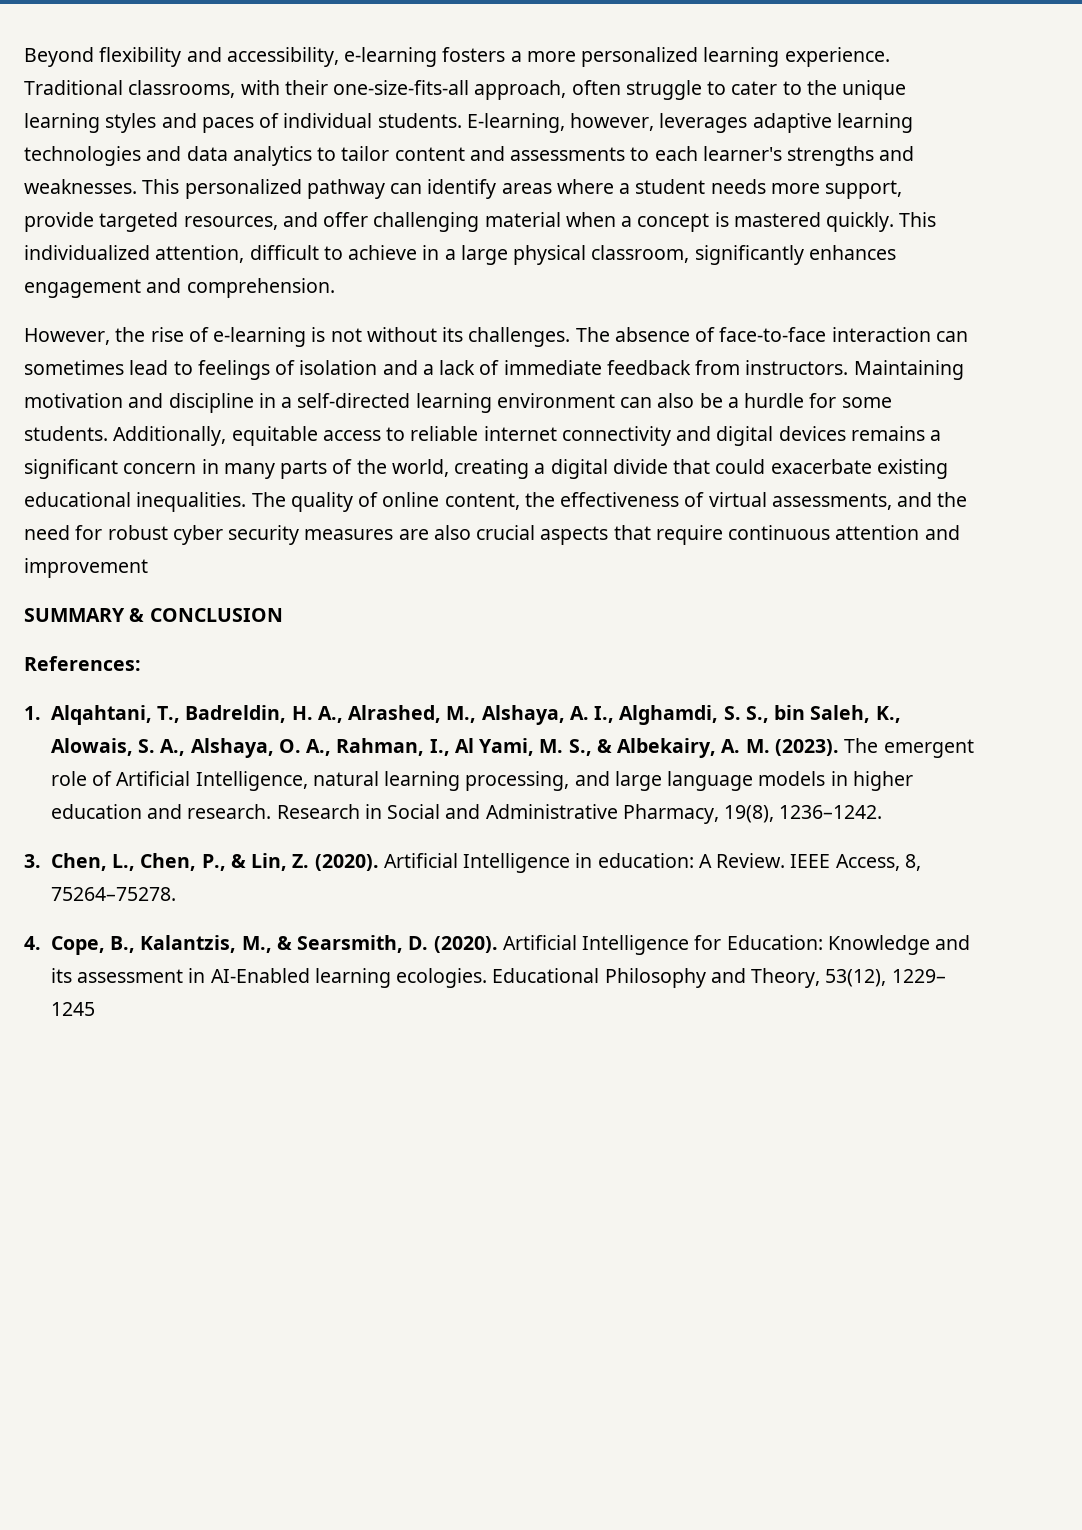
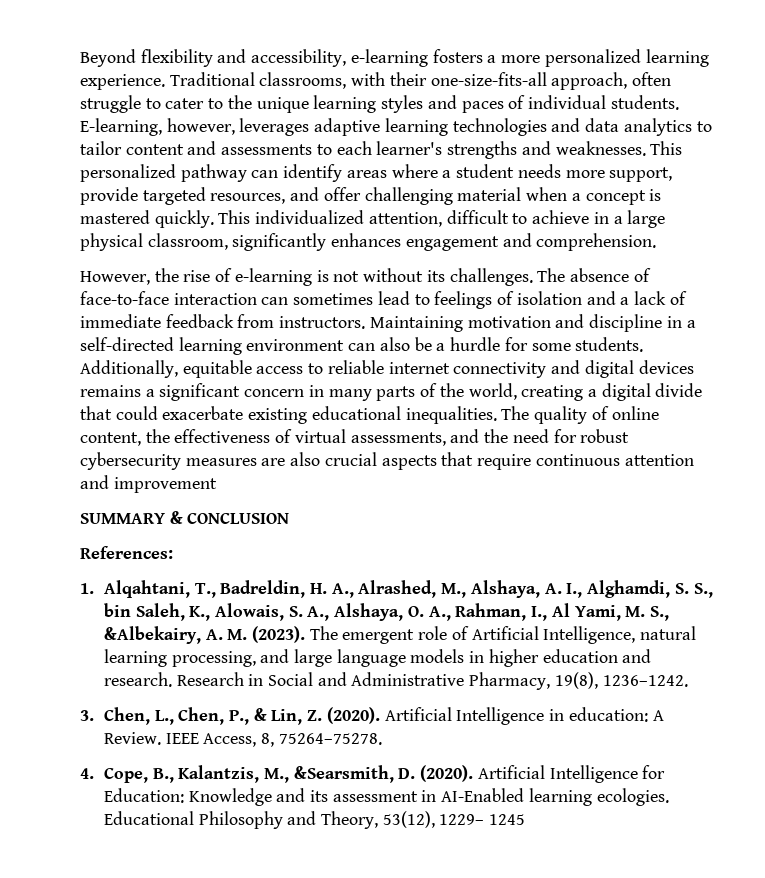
[172,525,300,545] cyber security -> [80,452,181,470] cybersecurity
[596,738,717,758] & Albekairy, -> [103,626,201,644] &Albekairy,
[276,935,404,953] & Searsmith, -> [293,765,394,783] &Searsmith,

